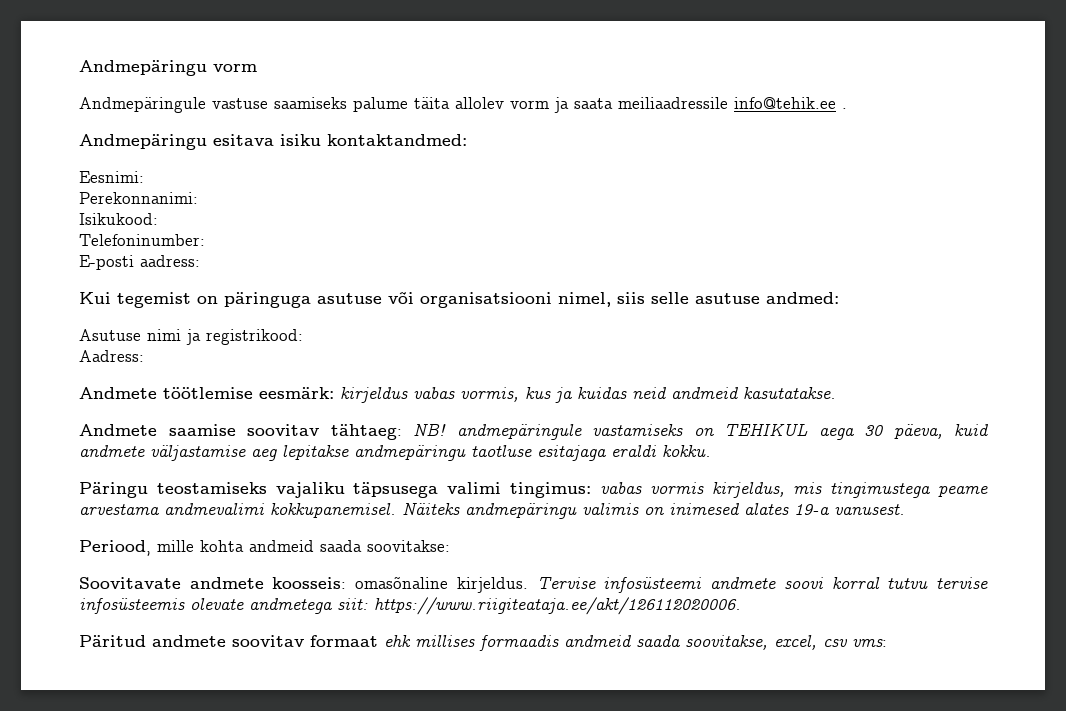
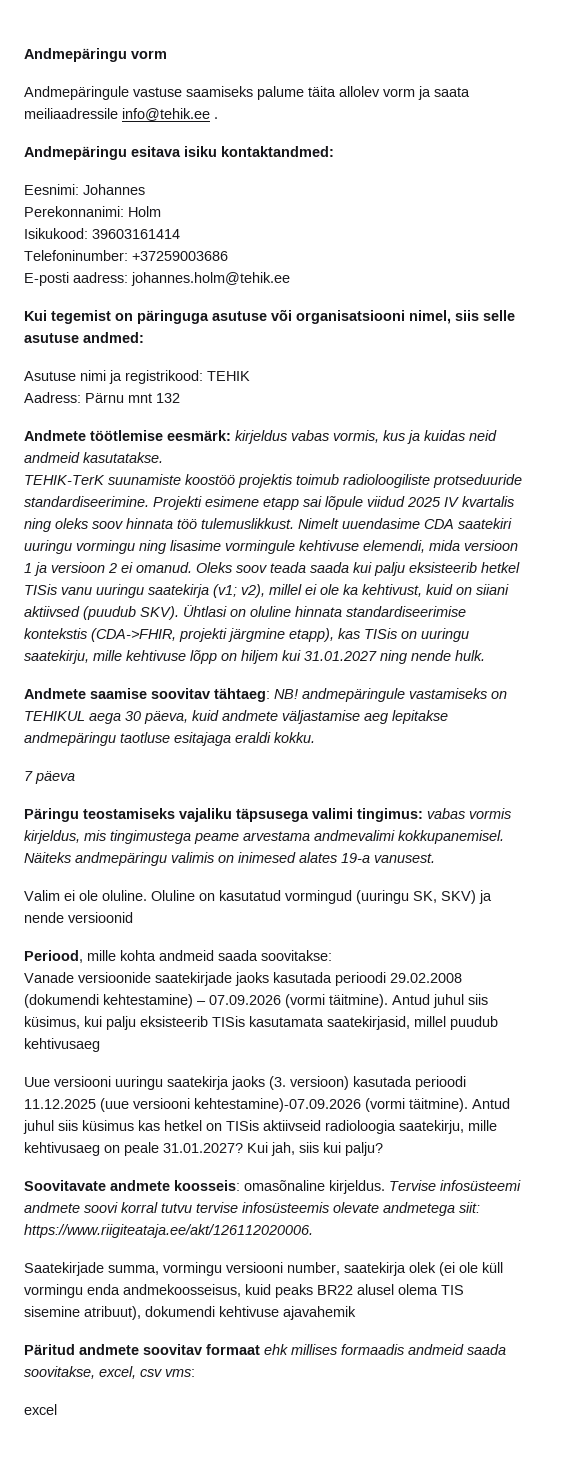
(144, 177) none -> [83,184,145,195] Johannes
(198, 198) none -> [128,206,161,217] Holm
(158, 219) none -> [92,229,180,239] 39603161414
(205, 240) none -> [132,251,228,261] +37259003686
(200, 261) none -> [131,272,290,286] johannes.holm@tehik.ee
(303, 337) none -> [207,371,250,381] TEHIK
(144, 356) none -> [85,393,180,403] Pärnu mnt 132
(836, 393) none -> [24,474,522,488] [24,496,514,510] [24,518,512,532] [24,540,518,554] [24,562,520,576] [24,584,509,598] [24,605,466,620] [24,628,469,642] [24,650,485,664] // TEHIK-TerK suunamiste koostöö projektis toimub radioloogiliste protseduuride standardiseerimine. Projekti esimene etapp sai lõpule viidud 2025 IV kvartalis ning oleks soov hinnata töö tulemuslikkust. Nimelt uuendasime CDA saatekiri uuringu vormingu ning lisasime vormingule kehtivuse elemendi, mida versioon 1 ja versioon 2 ei omanud. Oleks soov teada saada kui palju eksisteerib hetkel TISis vanu uuringu saatekirja (v1; v2), millel ei ole ka kehtivust, kuid on siiani aktiivsed (puudub SKV). Ühtlasi on oluline hinnata standardiseerimise kontekstis (CDA->FHIR, projekti järgmine etapp), kas TISis on uuringu saatekirju, mille kehtivuse lõpp on hiljem kui 31.01.2027 ning nende hulk.
(711, 451) none -> [24,771,75,784] // 7 päeva
(905, 509) none -> [24,890,492,904] [24,912,133,923] // Valim ei ole oluline. Oluline on kasutatud vormingud (uuringu SK, SKV) ja nende versioonid
(450, 546) none -> [24,972,462,986] [24,994,488,1008] [24,1016,498,1030] [24,1038,100,1052] [24,1076,466,1090] [24,1098,510,1112] [23,1120,497,1134] [24,1142,383,1156] // Vanade versioonide saatekirjade jaoks kasutada perioodi 29.02.2008 (dokumendi kehtestamine) – 07.09.2026 (vormi täitmine). Antud juhul siis küsimus, kui palju eksisteerib TISis kasutamata saatekirjasid, millel puudub kehtivusaeg // Uue versiooni uuringu saatekirja jaoks (3. versioon) kasutada perioodi 11.12.2025 (uue versiooni kehtestamine)-07.09.2026 (vormi täitmine). Antud juhul siis küsimus kas hetkel on TISis aktiivseid radioloogia saatekirju, mille kehtivusaeg on peale 31.01.2027? Kui jah, siis kui palju?
(741, 606) none -> [24,1262,503,1276] [24,1284,464,1298] [24,1306,356,1320] // Saatekirjade summa, vormingu versiooni number, saatekirja olek (ei ole küll vormingu enda andmekoosseisus, kuid peaks BR22 alusel olema TIS sisemine atribuut), dokumendi kehtivuse ajavahemik
(887, 643) none -> [24,1404,57,1415] // excel

